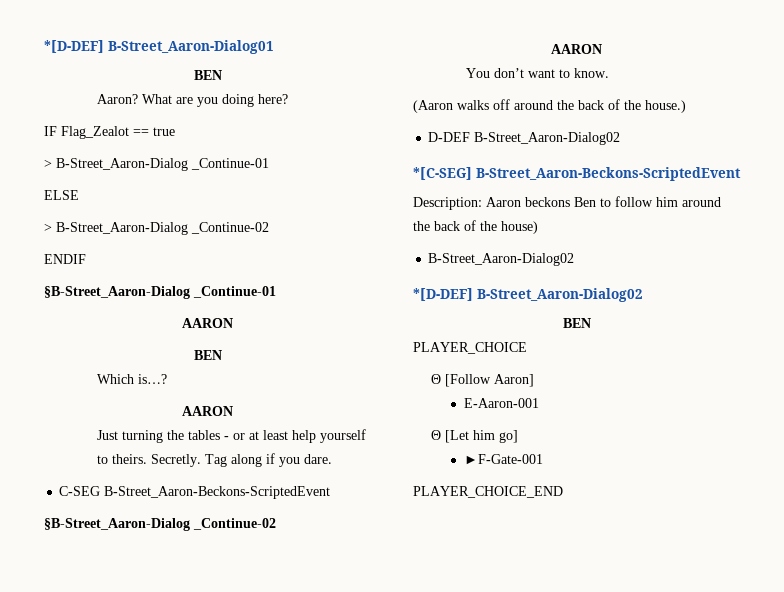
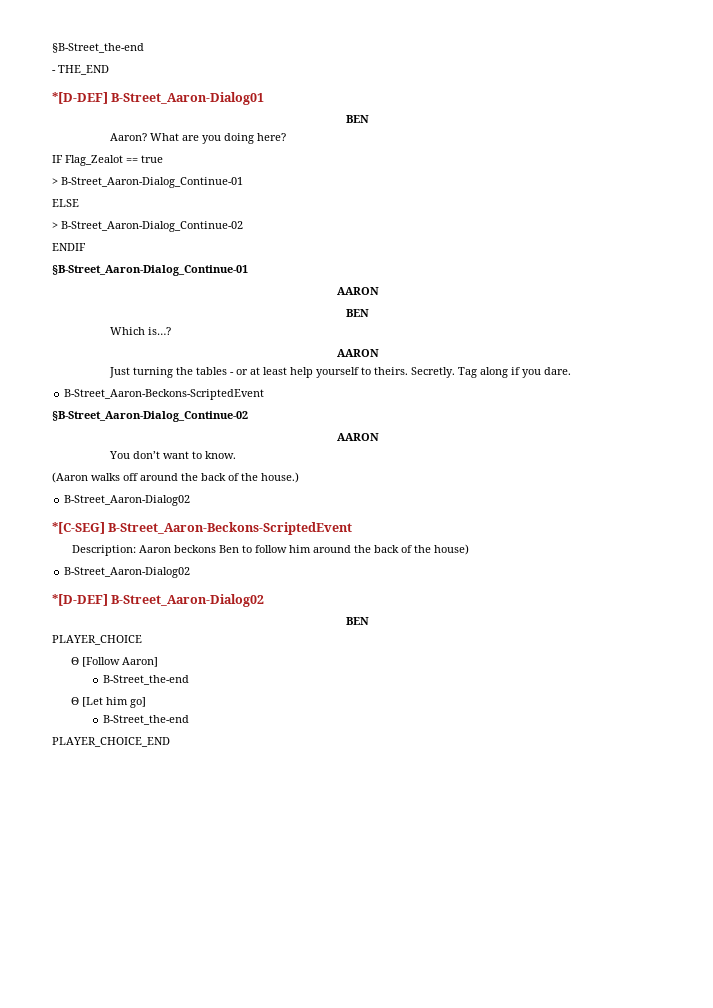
(44, 46) none -> [52,43,144,53] [52,65,109,75] §B-Street_the-end // - THE_END //
[56,158,269,171] B-Street_Aaron-Dialog _Continue-01 -> [61,177,243,188] B-Street_Aaron-Dialog_Continue-01
[56,222,269,235] B-Street_Aaron-Dialog _Continue-02 -> [61,221,243,232] B-Street_Aaron-Dialog_Continue-02
[44,286,276,299] §B-Street_Aaron-Dialog _Continue-01 -> [52,265,248,276] §B-Street_Aaron-Dialog_Continue-01
[59,486,331,499] [44,518,276,531] C-SEG B-Street_Aaron-Beckons-ScriptedEvent // §B-Street_Aaron-Dialog _Continue-02 -> [64,389,265,400] [52,411,248,422] B-Street_Aaron-Beckons-ScriptedEvent // §B-Street_Aaron-Dialog_Continue-02
[428,132,471,142] D-DEF -> (299, 477) none
[463,398,539,408] E-Aaron-001 -> [102,675,189,685] B-Street_the-end
[463,454,543,465] ►F-Gate-001 -> [102,715,189,725] B-Street_the-end

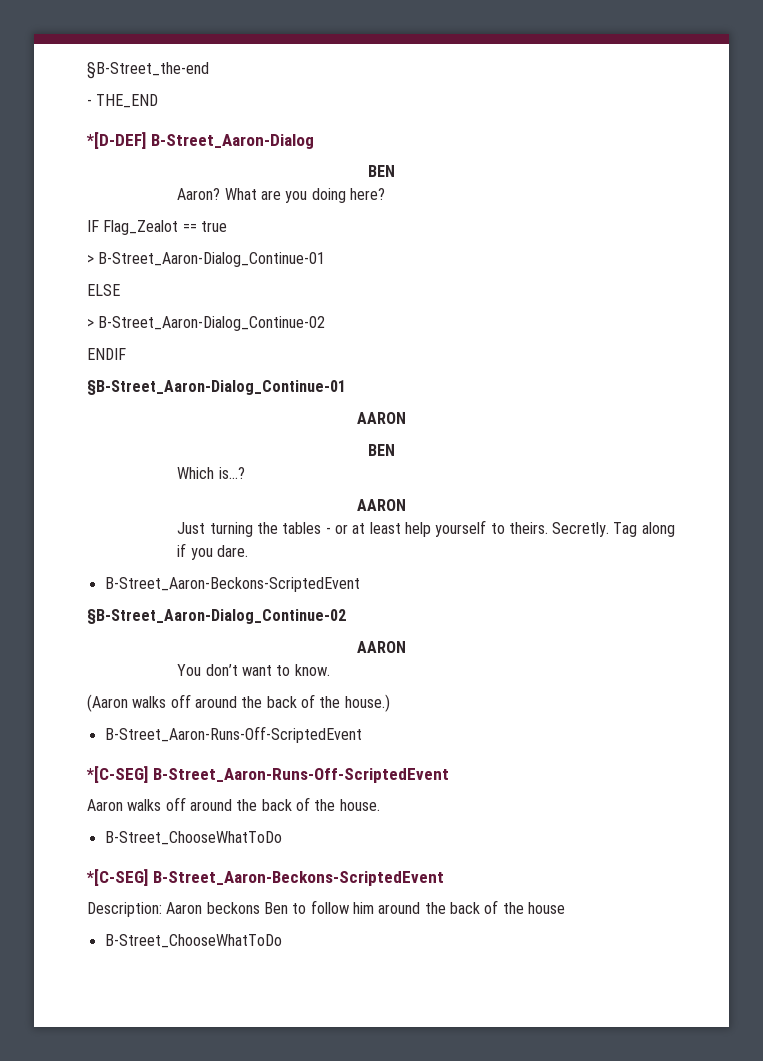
[111,92,265,105] B-Street_Aaron-Dialog01 -> [150,134,314,149] B-Street_Aaron-Dialog
[64,495,191,506] B-Street_Aaron-Dialog02 -> [104,726,362,743] [86,766,449,783] [87,797,380,811] [104,831,282,845] B-Street_Aaron-Runs-Off-ScriptedEvent // *[C-SEG] B-Street_Aaron-Runs-Off-ScriptedEvent // Aaron walks off around the back of the house. // B-Street_ChooseWhatToDo
[433,544,469,555] [64,567,191,578] [52,594,265,607] [346,617,369,625] [52,635,142,645] [71,657,159,667] [102,675,189,685] [71,697,147,708] [102,715,189,725] [52,737,170,747] house) // B-Street_Aaron-Dialog02 // *[D-DEF] B-Street_Aaron-Dialog02 // BEN // PLAYER_CHOICE // Θ [Follow Aaron] // B-Street_the-end // Θ [Let him go] // B-Street_the-end // PLAYER_CHOICE_END -> [527,902,565,914] [104,934,282,948] house // B-Street_ChooseWhatToDo

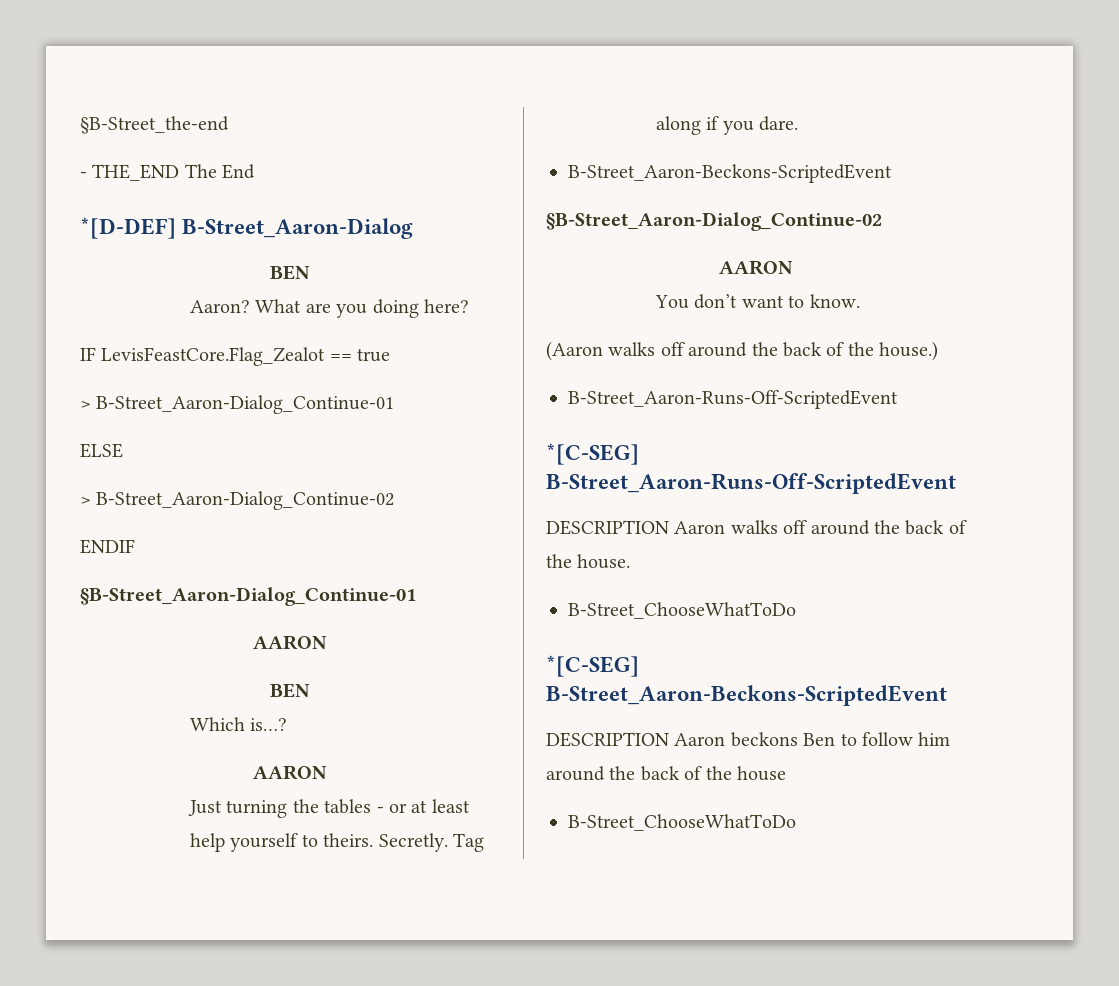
(159, 101) none -> [184,164,256,179] The End
[103,220,179,235] Flag_Zealot -> [101,347,326,366] LevisFeastCore.Flag_Zealot
(449, 775) none -> [546,520,669,535] DESCRIPTION
[87,902,162,917] Description: -> [546,732,669,747] DESCRIPTION

